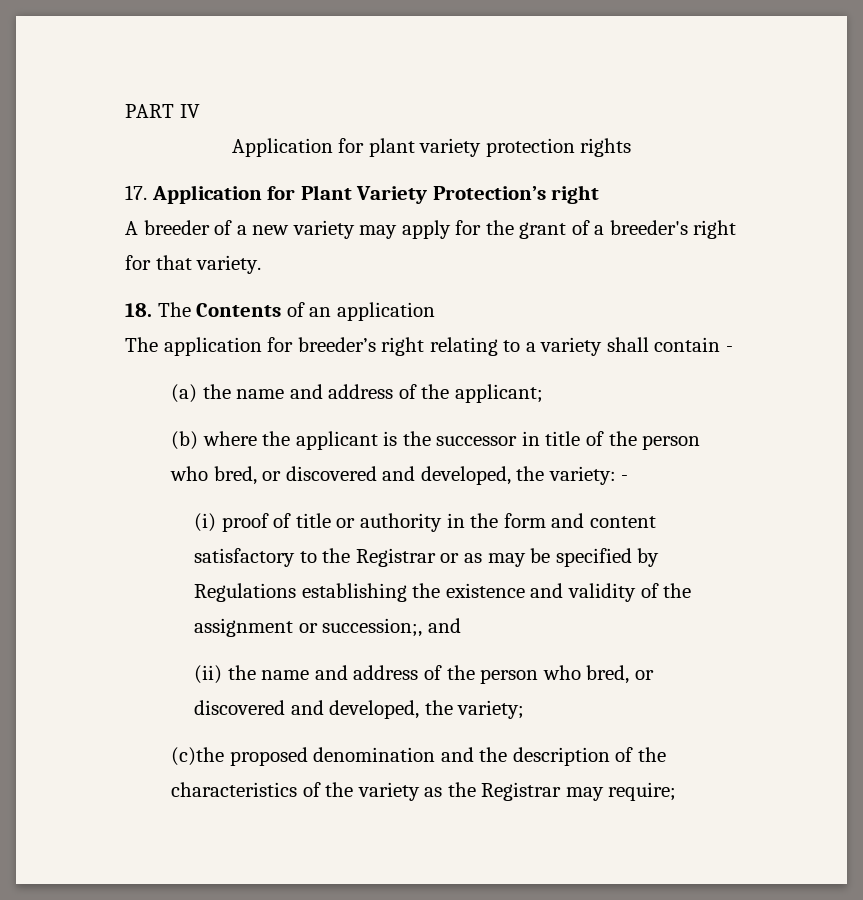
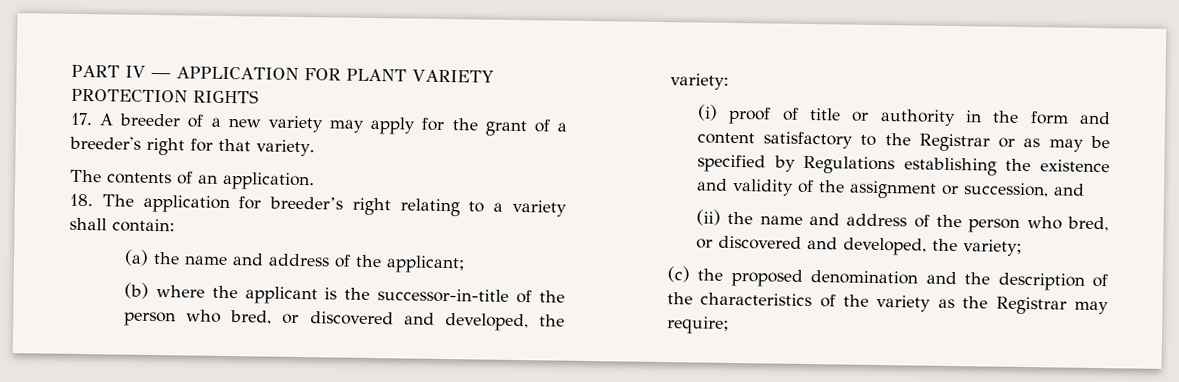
[231,138,632,157] [125,185,600,204] // Application for plant variety protection rights // 17. Application for Plant Variety Protection’s right // -> [150,66,494,83] [71,88,259,104] [70,112,93,126] — APPLICATION FOR PLANT VARIETY PROTECTION RIGHTS // 17.
[125,302,435,321] 18. The Contents of an application // -> [70,169,315,191] [69,193,93,207] The contents of an application. // 18.
[654,337,733,352] contain - -> [112,218,175,233] contain:
[436,431,581,446] successor in title -> [377,288,510,303] successor-in-title
[621,475,629,481] - -> (729, 81) none
[322,618,423,637] succession;, -> [962,182,1049,198] succession,
[171,747,225,766] (c)the -> [666,266,724,283] (c) the

